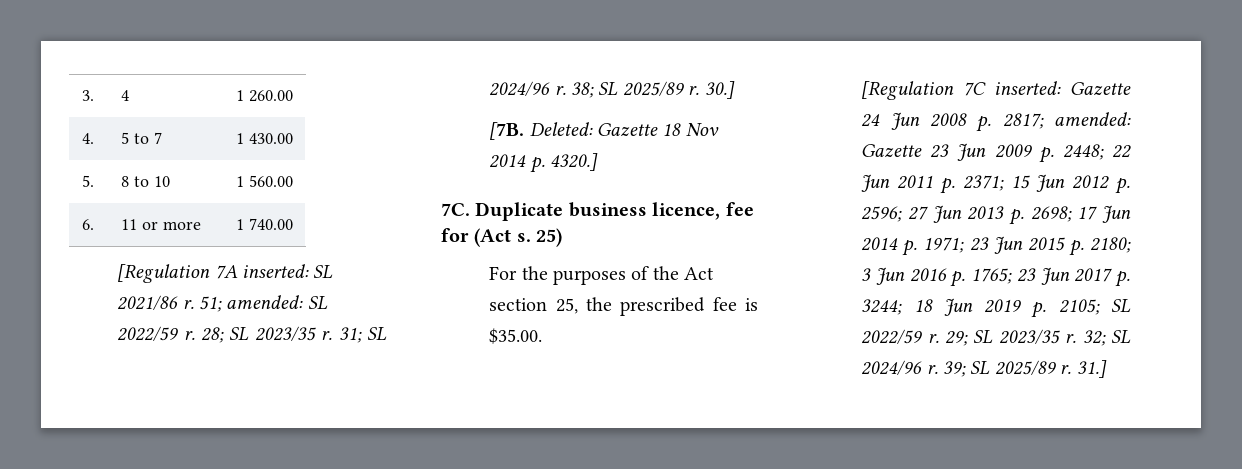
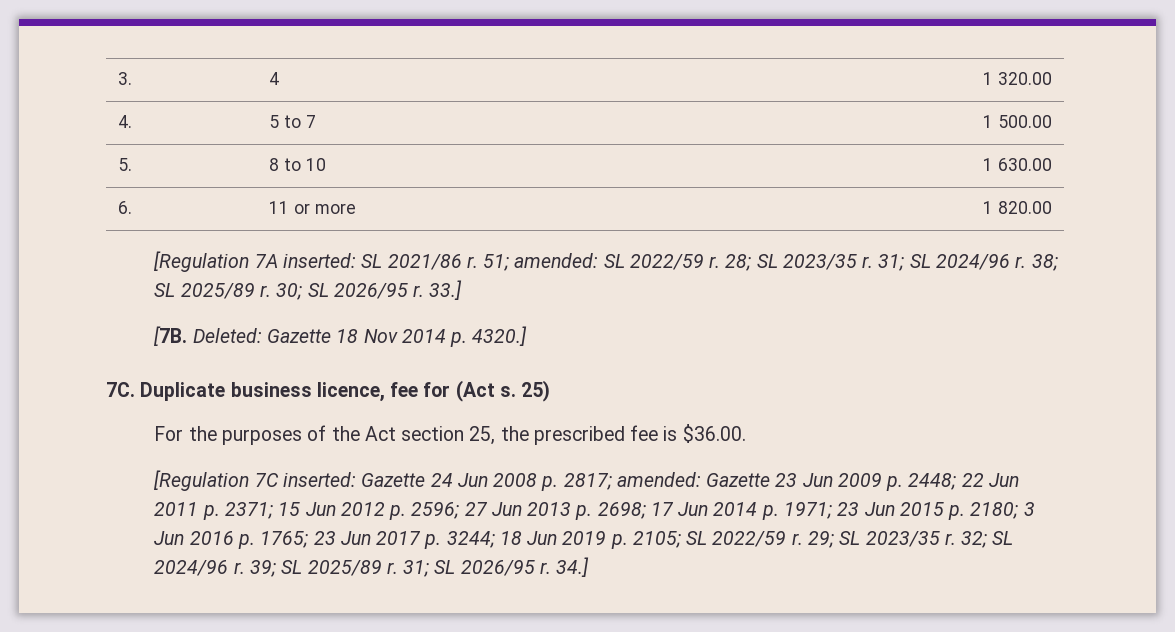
[248,90,293,102] 260.00 -> [997,72,1052,85] 320.00
[248,133,293,144] 430.00 -> [997,115,1052,128] 500.00
[248,175,293,187] 560.00 -> [997,158,1052,171] 630.00
[248,218,293,230] 740.00 -> [997,201,1052,214] 820.00
[704,81,735,99] 30.] -> [276,280,463,300] 30; SL 2026/95 r. 33.]
[489,328,543,344] $35.00. -> [682,424,746,443] $36.00.
[1076,360,1107,378] 31.] -> [403,557,590,577] 31; SL 2026/95 r. 34.]

